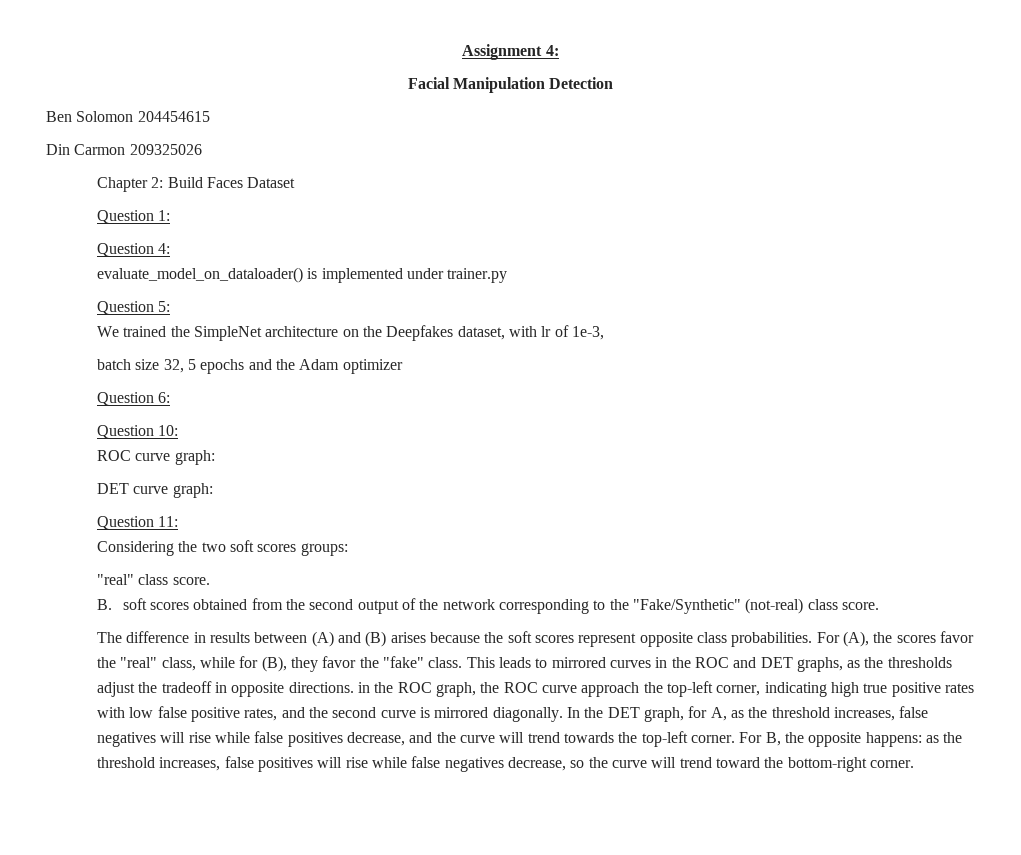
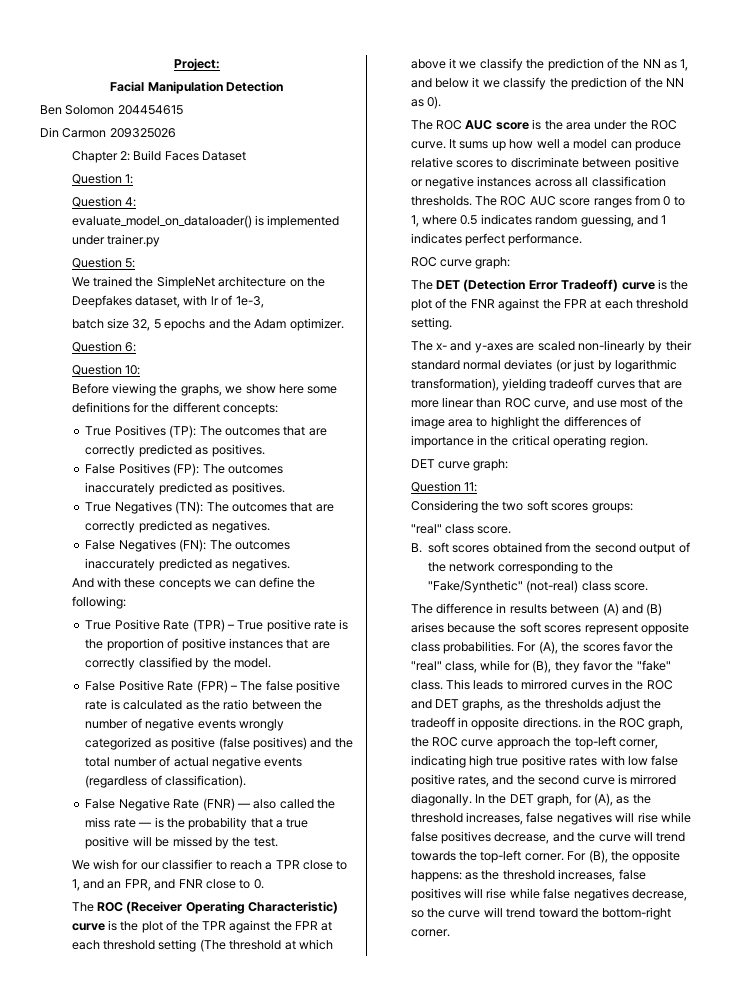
[462,44,559,60] Assignment 4: -> [173,58,220,71] Project:
[342,359,403,374] optimizer -> [289,318,344,331] optimizer.
[97,450,215,465] ROC curve graph: -> [71,383,338,396] [71,402,279,415] [85,425,327,438] [85,444,265,457] [85,463,283,476] [85,482,285,495] [85,501,334,514] [85,520,270,533] [85,539,290,552] [85,558,290,571] [71,577,316,590] [71,596,126,609] [85,619,349,632] [85,638,330,651] [85,657,271,670] [85,680,341,693] [85,699,323,710] [85,718,284,731] [85,737,353,750] [85,756,303,769] [85,775,247,788] [85,798,336,811] [85,817,309,830] [85,836,278,849] [71,859,348,870] [71,879,264,891] [71,901,339,914] [71,920,333,933] [71,939,333,952] [410,58,689,71] [410,77,685,90] [410,96,442,109] [410,119,678,130] [410,139,682,151] [410,157,679,170] [410,176,666,189] [410,195,685,208] [410,214,667,227] [410,233,583,246] [410,257,511,269] [410,279,689,292] [410,298,689,311] [410,317,452,330] [410,340,692,353] [410,359,677,372] [410,378,682,391] [410,397,684,410] [410,416,641,429] [410,435,648,448] Before viewing the graphs, we show here some definitions for the different concepts: // True Positives (TP): The outcomes that are correctly predicted as positives. // False Positives (FP): The outcomes inaccurately predicted as positives. // True Negatives (TN): The outcomes that are correctly predicted as negatives. // False Negatives (FN): The outcomes inaccurately predicted as negatives. // And with these concepts we can define the following: // True Positive Rate (TPR) – True positive rate is the proportion of positive instances that are correctly classified by the model. // False Positive Rate (FPR) – The false positive rate is calculated as the ratio between the number of negative events wrongly categorized as positive (false positives) and the total number of actual negative events (regardless of classification). // False Negative Rate (FNR) — also called the miss rate — is the probability that a true positive will be missed by the test. // We wish for our classifier to reach a TPR close to 1, and an FPR, and FNR close to 0. // The ROC (Receiver Operating Characteristic) curve is the plot of the TPR against the FPR at each threshold setting (The threshold at which above it we classify the prediction of the NN as 1, and below it we classify the prediction of the NN as 0). // The ROC AUC score is the area under the ROC curve. It sums up how well a model can produce relative scores to discriminate between positive or negative instances across all classification thresholds. The ROC AUC score ranges from 0 to 1, where 0.5 indicates random guessing, and 1 indicates perfect performance. // ROC curve graph: // The DET (Detection Error Tradeoff) curve is the plot of the FNR against the FPR at each threshold setting. // The x- and y-axes are scaled non-linearly by their standard normal deviates (or just by logarithmic transformation), yielding tradeoff curves that are more linear than ROC curve, and use most of the image area to highlight the differences of importance in the critical operating region.
[710,707,727,721] A, -> [593,793,613,806] (A),
[765,732,781,746] B, -> [588,850,608,863] (B),

